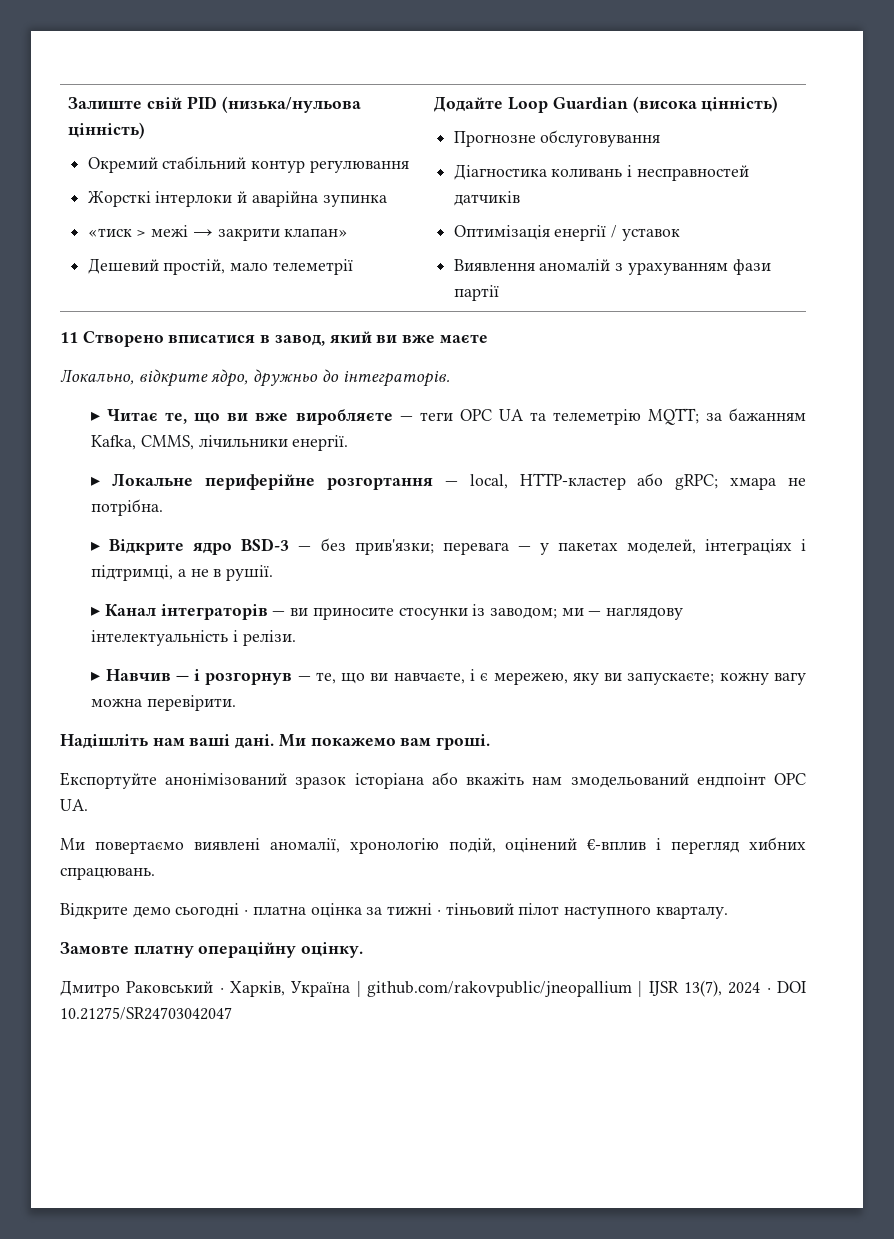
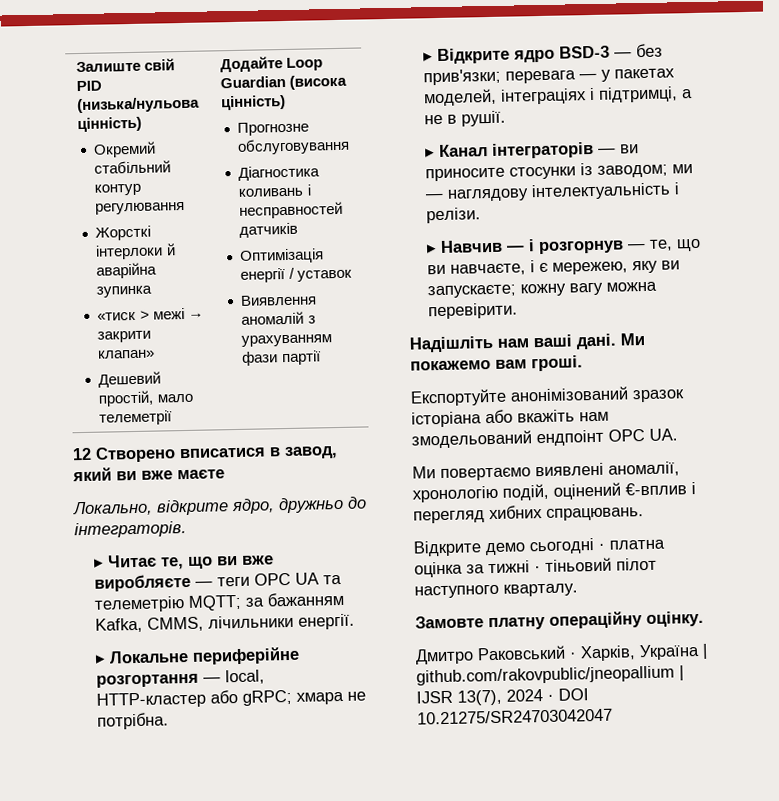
[60,332,78,343] 11 -> [72,447,92,461] 12

